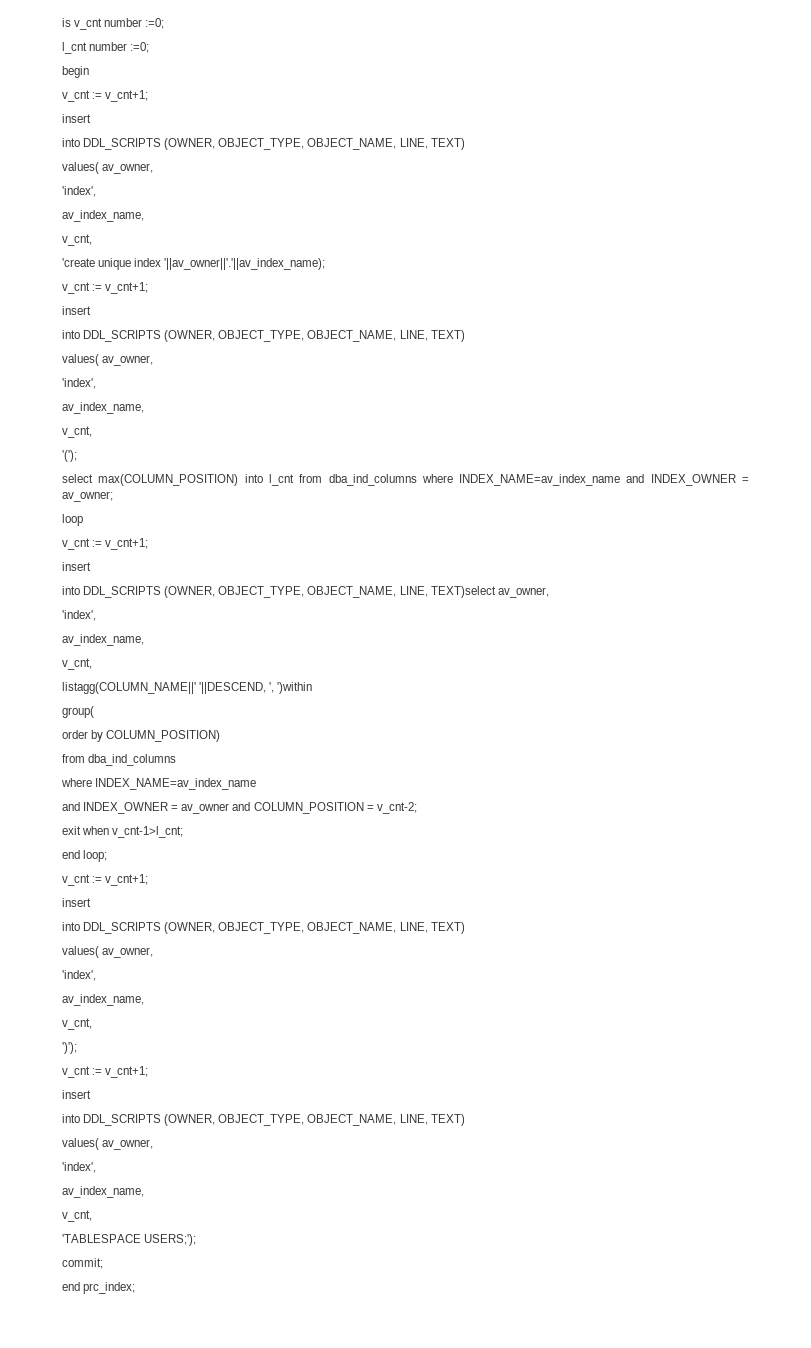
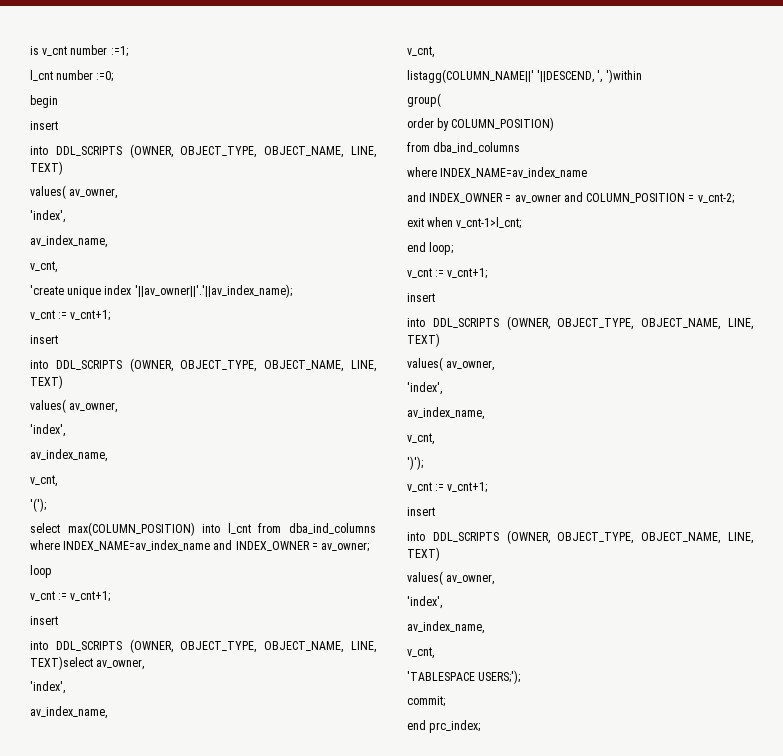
[145,18,165,29] :=0; -> [110,46,128,57] :=1;
[62,90,149,102] // v_cnt := v_cnt+1; -> (58, 101) none

